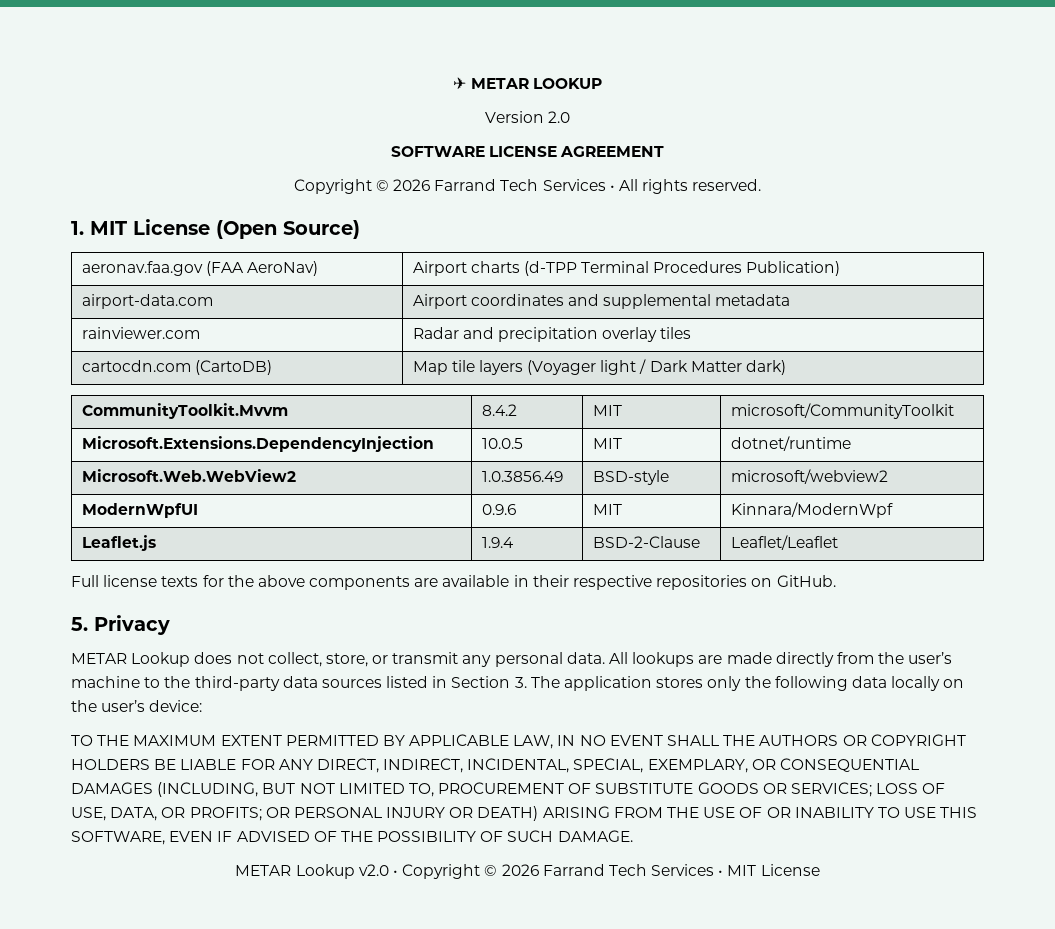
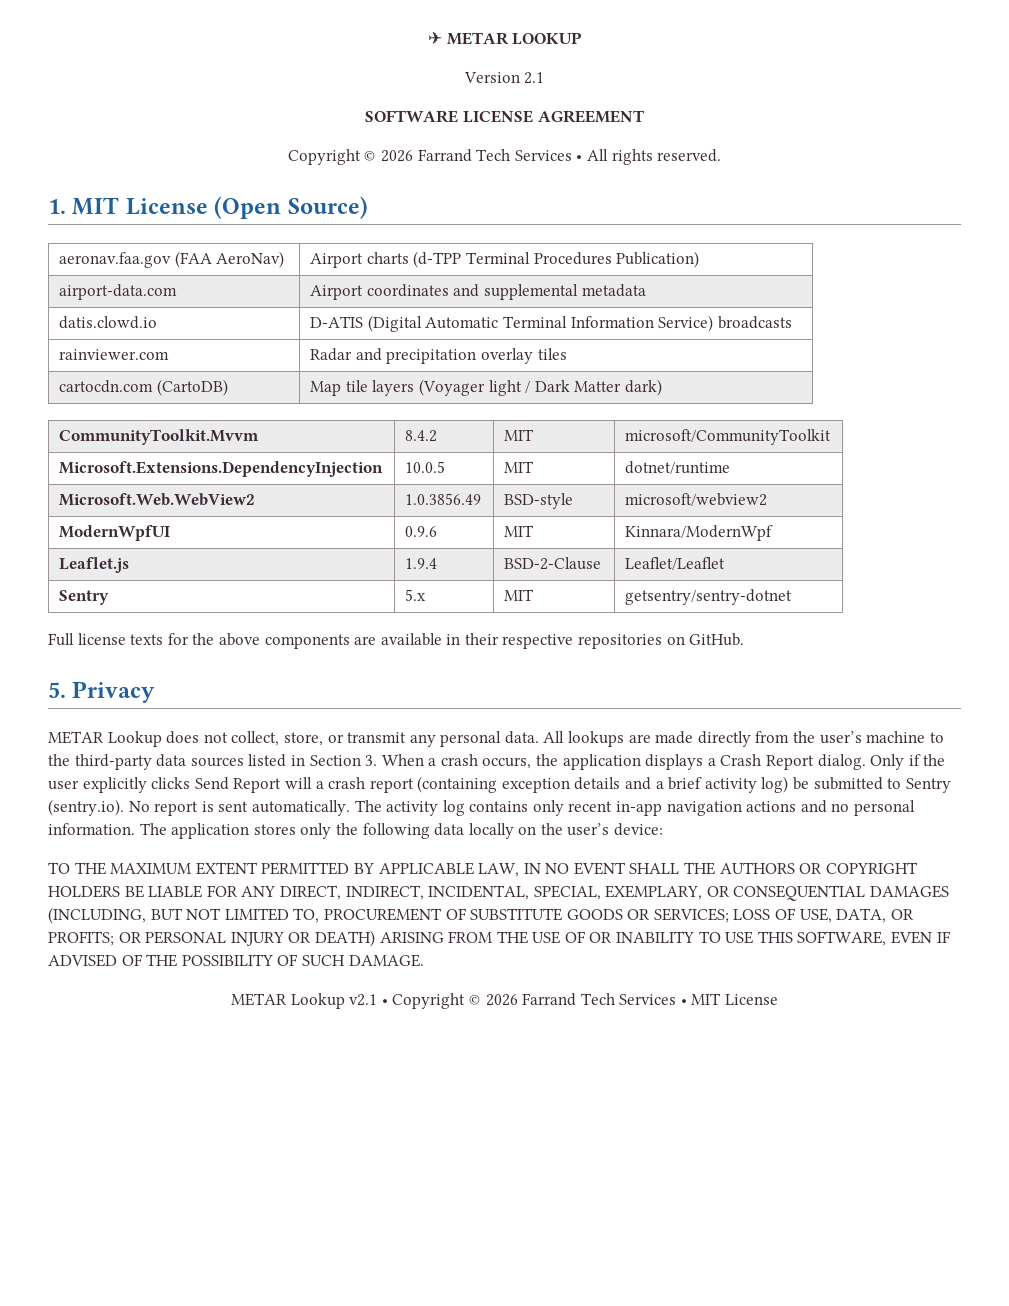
[548,111,571,123] 2.0 -> [524,72,545,84] 2.1
(791, 300) none -> [59,316,158,329] [310,315,792,332] // datis.clowd.io | D-ATIS (Digital Automatic Terminal Information Service) broadcasts
(838, 542) none -> [59,590,110,605] [405,589,427,601] [504,589,535,601] [625,589,793,605] // Sentry | 5.x | MIT | getsentry/sentry-dotnet
(527, 682) none -> [381,754,946,770] [48,776,951,793] [48,799,916,816] [48,823,135,835] When a crash occurs, the application displays a Crash Report dialog. Only if the user explicitly clicks Send Report will a crash report (containing exception details and a brief activity log) be submitted to Sentry (sentry.io). No report is sent automatically. The activity log contains only recent in-app navigation actions and no personal information.
[358,864,389,876] v2.0 -> [349,994,378,1006] v2.1

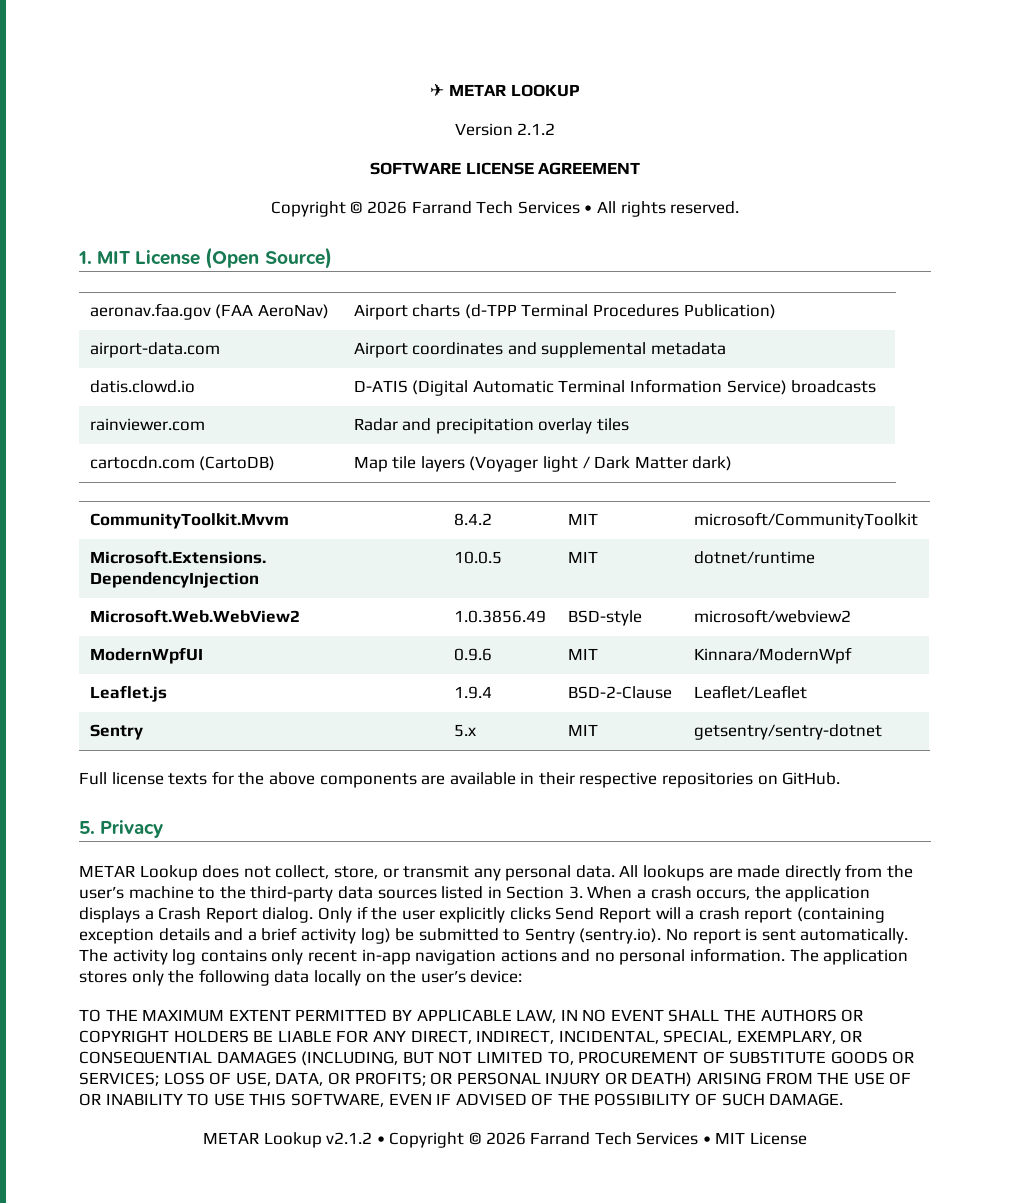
[524,72,545,84] 2.1 -> [517,123,556,135] 2.1.2
[349,994,378,1006] v2.1 -> [326,1132,373,1144] v2.1.2

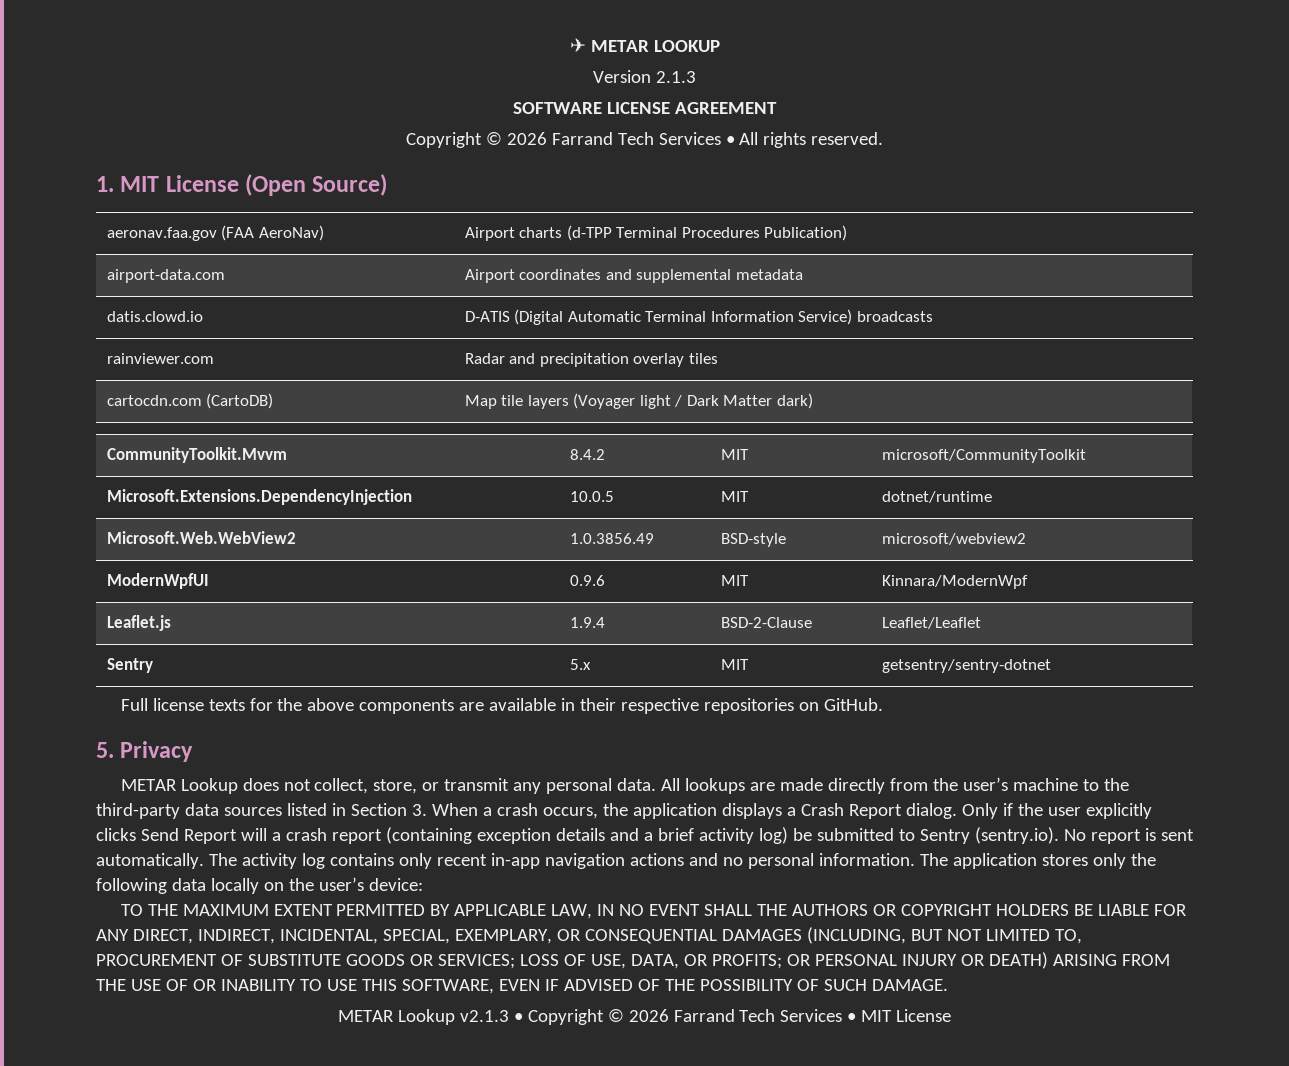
[517,123,556,135] 2.1.2 -> [655,71,696,83] 2.1.3
[326,1132,373,1144] v2.1.2 -> [459,1010,509,1022] v2.1.3

